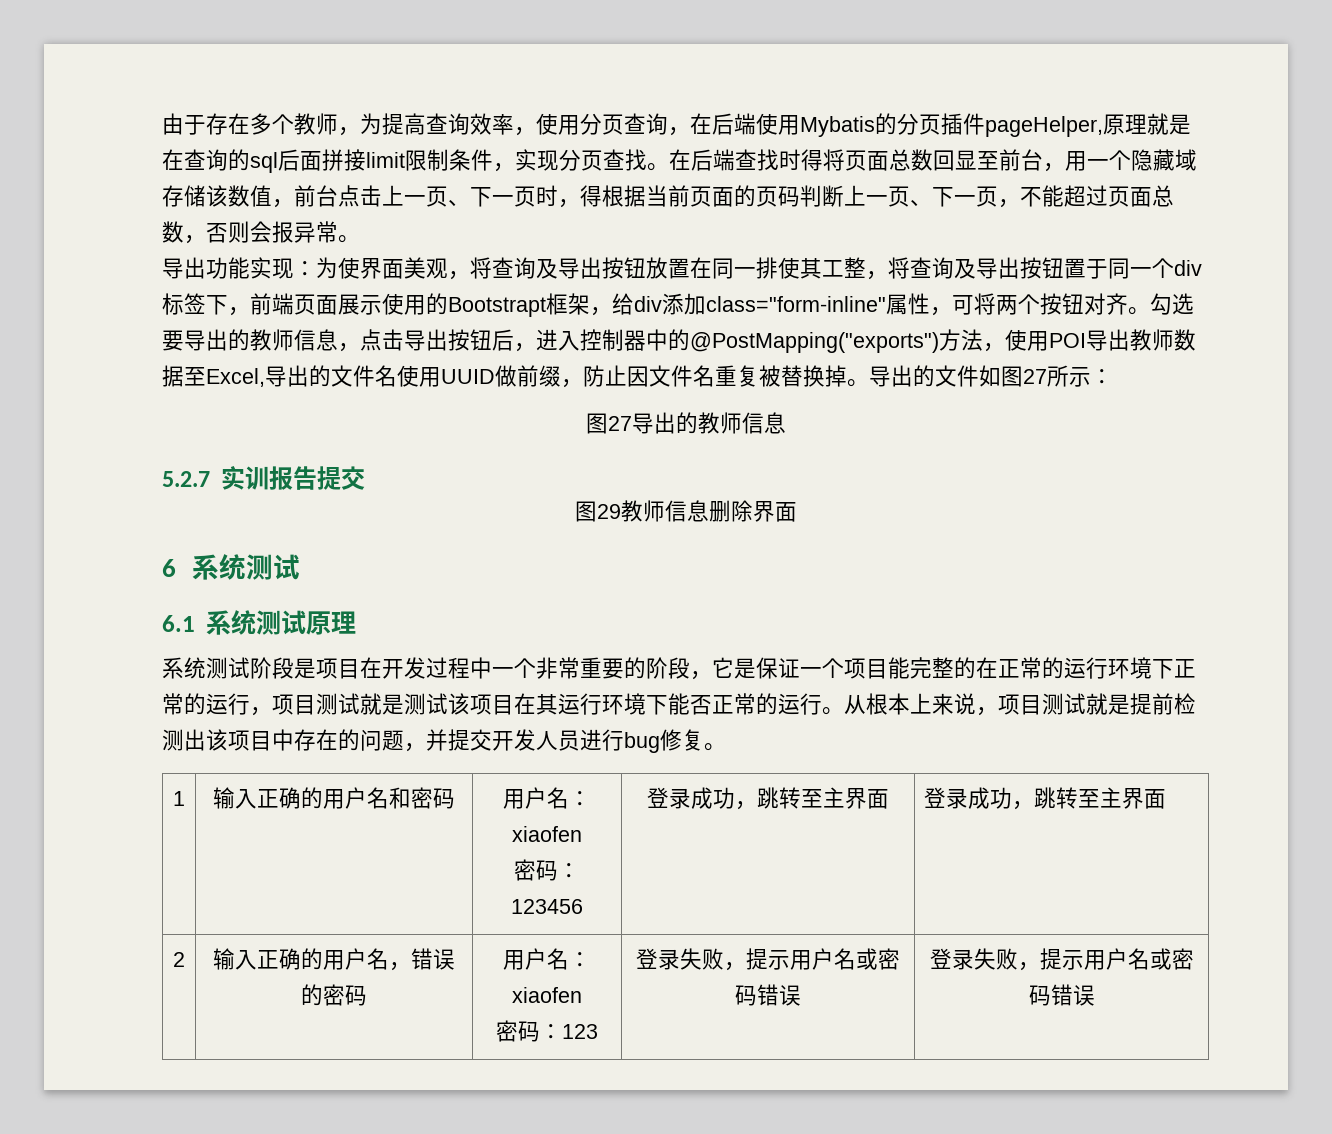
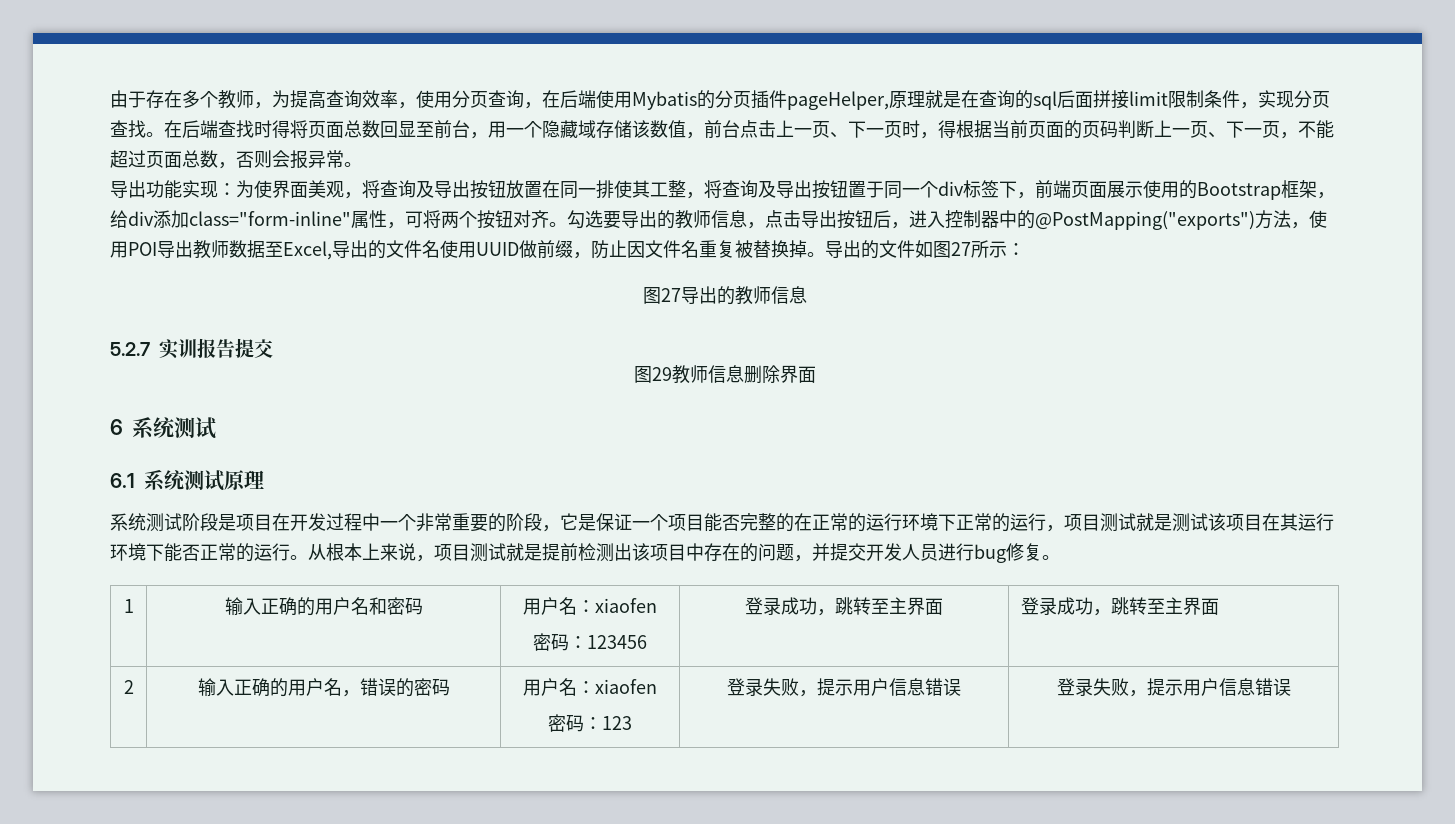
[448,297,546,317] Bootstrapt -> [1197,182,1281,200] Bootstrap
(910, 668) none -> [722,514,740,531] 否
[834,948,900,970] [735,985,757,1006] 名或密码 -> [889,678,925,696] 信息
[1127,948,1194,970] [1028,985,1051,1006] 名或密码 -> [1218,678,1255,696] 信息

